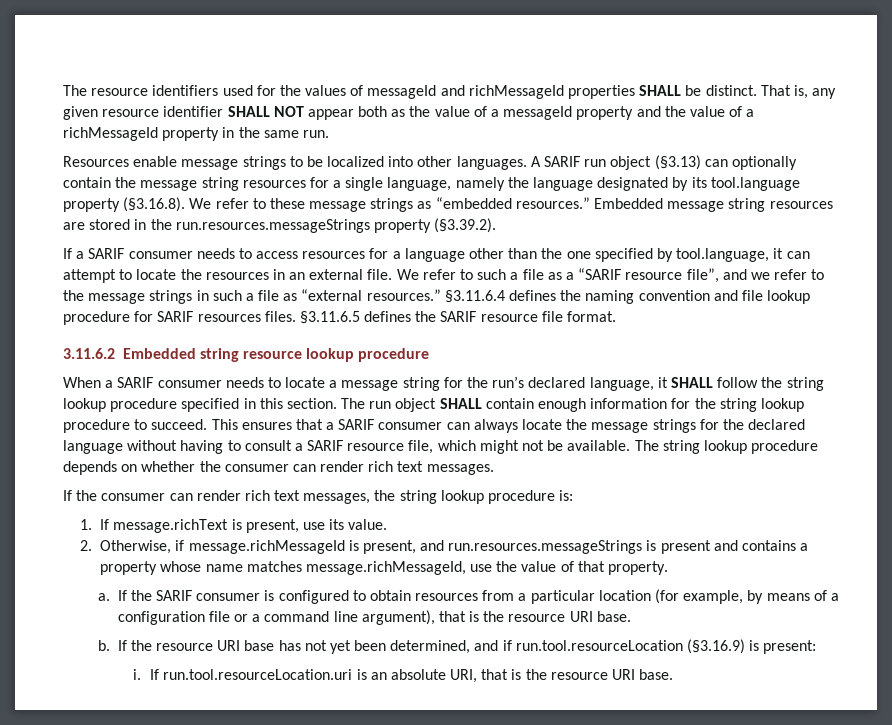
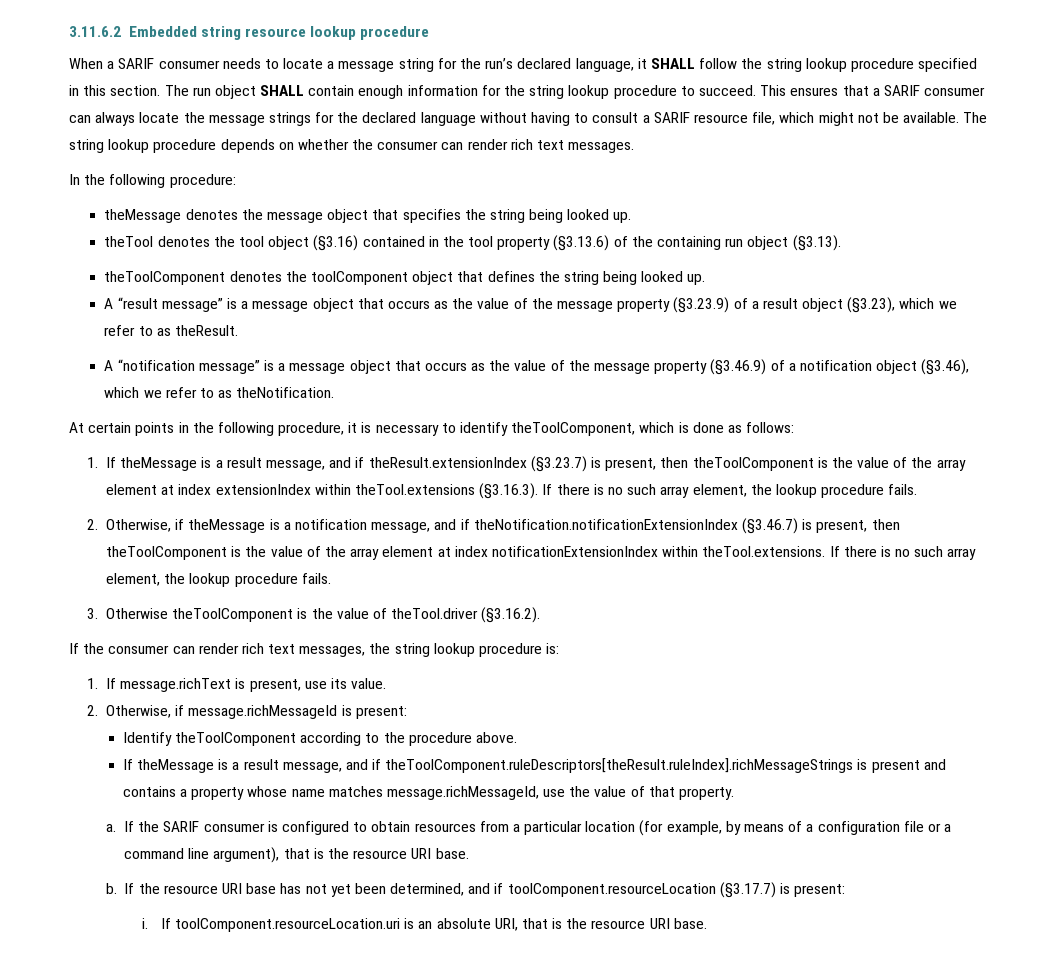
[63,85,837,99] [63,106,755,120] [63,127,329,141] [63,155,797,170] [63,177,800,191] [63,197,833,212] [63,218,497,233] [63,248,810,262] [63,268,825,283] [63,289,811,304] [63,311,617,325] The resource identifiers used for the values of messageId and richMessageId properties SHALL be distinct. That is, any given resource identifier SHALL NOT appear both as the value of a messageId property and the value of a richMessageId property in the same run. // Resources enable message strings to be localized into other languages. A SARIF run object (§3.13) can optionally contain the message string resources for a single language, namely the language designated by its tool.language property (§3.16.8). We refer to these message strings as “embedded resources.” Embedded message string resources are stored in the run.resources.messageStrings property (§3.39.2). // If a SARIF consumer needs to access resources for a language other than the one specified by tool.language, it can attempt to locate the resources in an external file. We refer to such a file as a “SARIF resource file”, and we refer to the message strings in such a file as “external resources.” §3.11.6.4 defines the naming convention and file lookup procedure for SARIF resources files. §3.11.6.5 defines the SARIF resource file format. // -> (69, 31) none
(494, 469) none -> [69,174,236,188] [104,209,632,223] [104,235,841,251] [104,271,706,285] [104,297,957,313] [104,325,238,336] [104,359,970,375] [104,387,335,398] [69,422,795,436] [87,456,966,472] [106,483,918,499] [87,518,900,534] [106,546,977,560] [106,573,331,587] [87,607,541,623] // In the following procedure: // theMessage denotes the message object that specifies the string being looked up. // theTool denotes the tool object (§3.16) contained in the tool property (§3.13.6) of the containing run object (§3.13). // theToolComponent denotes the toolComponent object that defines the string being looked up. // A “result message” is a message object that occurs as the value of the message property (§3.23.9) of a result object (§3.23), which we refer to as theResult. // A “notification message” is a message object that occurs as the value of the message property (§3.46.9) of a notification object (§3.46), which we refer to as theNotification. // At certain points in the following procedure, it is necessary to identify theToolComponent, which is done as follows: // 1. If theMessage is a result message, and if theResult.extensionIndex (§3.23.7) is present, then theToolComponent is the value of the array element at index extensionIndex within theTool.extensions (§3.16.3). If there is no such array element, the lookup procedure fails. // 2. Otherwise, if theMessage is a notification message, and if theNotification.notificationExtensionIndex (§3.46.7) is present, then theToolComponent is the value of the array element at index notificationExtensionIndex within theTool.extensions. If there is no such array element, the lookup procedure fails. // 3. Otherwise theToolComponent is the value of theTool.driver (§3.16.2).
[362,540,643,554] present, and run.resources.messageStrings -> [355,706,407,719] [122,732,517,746] [122,758,854,773] present: // Identify theToolComponent according to the procedure above. // If theMessage is a result message, and if theToolComponent.ruleDescriptors[theResult.ruleIndex].richMessageStrings
[515,639,746,654] run.tool.resourceLocation (§3.16.9) -> [507,882,776,898] toolComponent.resourceLocation (§3.17.7)
[163,669,353,680] run.tool.resourceLocation.uri -> [174,918,400,932] toolComponent.resourceLocation.uri

